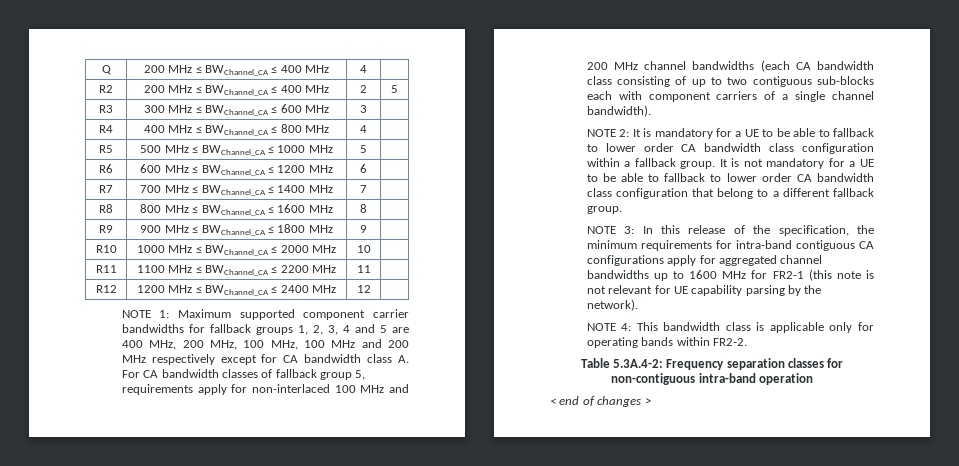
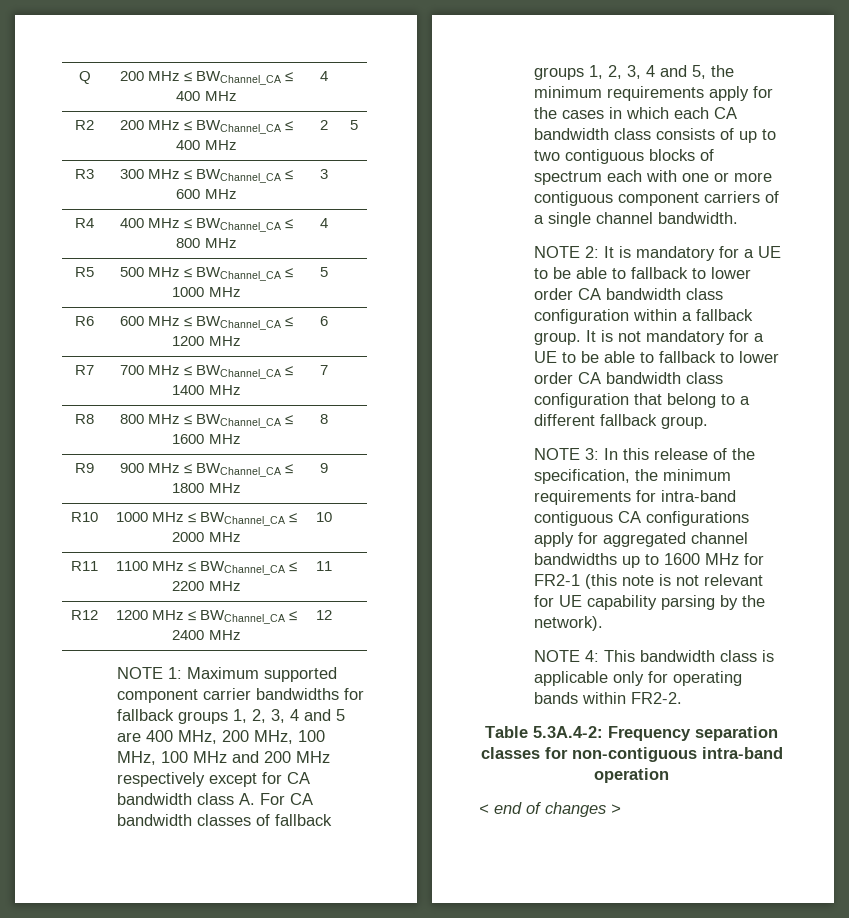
[320,370,366,380] [121,384,409,395] [586,60,874,72] [586,76,671,87] group 5, requirements apply for non-interlaced 100 MHz and 200 MHz channel bandwidths (each CA bandwidth class consisting -> [533,65,734,80] [533,86,773,101] [533,107,737,119] [533,128,715,140] groups 1, 2, 3, 4 and 5, the minimum requirements apply for the cases in which each CA bandwidth class consists
[817,76,874,85] [586,91,642,100] sub-blocks each with -> [648,149,714,161] [533,170,772,185] [533,191,613,206] blocks of spectrum each with one or more contiguous
[586,105,651,117] bandwidth). -> [657,212,738,224] bandwidth.

